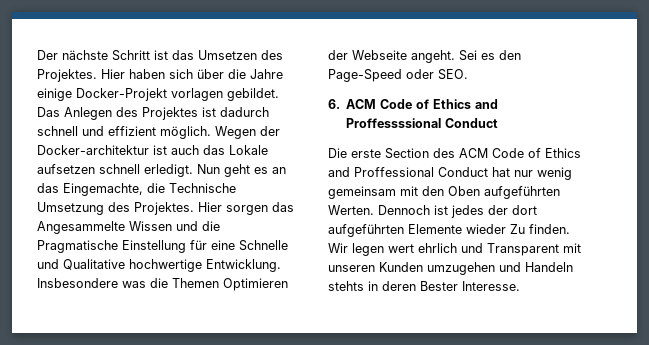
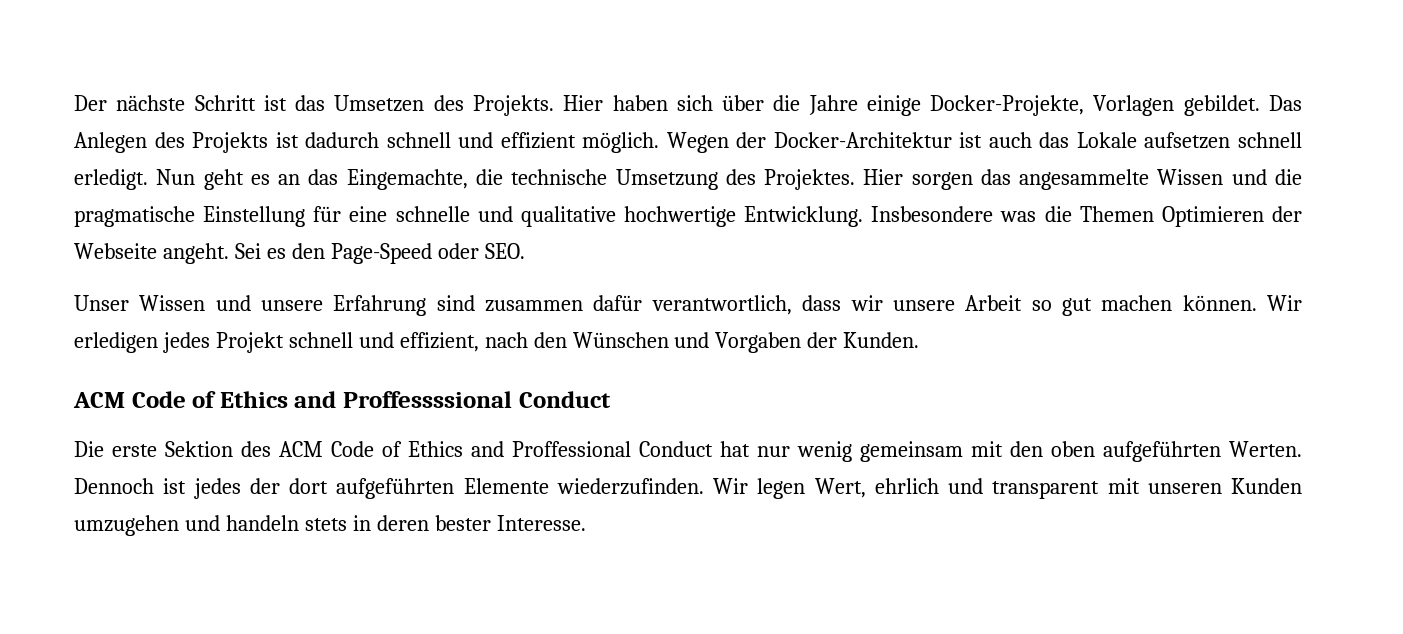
[37,69,97,82] Projektes. -> [472,95,554,116] Projekts.
[76,88,223,101] Docker-Projekt vorlagen -> [930,95,1175,116] Docker-Projekte, Vorlagen
[142,107,198,120] Projektes -> [192,132,269,153] Projekts
[37,145,149,155] Docker-architektur -> [773,132,952,148] Docker-Architektur
[169,183,236,193] Technische -> [511,169,608,185] technische
[37,221,125,234] Angesammelte -> [1019,169,1150,190] angesammelte
[37,240,118,253] Pragmatische -> [74,206,195,227] pragmatische
[239,240,288,251] [37,259,125,270] Schnelle und Qualitative -> [395,206,616,227] schnelle und qualitative
[328,99,340,109] 6. -> [74,295,1302,316] [74,332,920,353] Unser Wissen und unsere Erfahrung sind zusammen dafür verantwortlich, dass wir unsere Arbeit so gut machen können. Wir erledigen jedes Projekt schnell und effizient, nach den Wünschen und Vorgaben der Kunden. //
[385,148,429,159] Section -> [165,441,233,457] Sektion
[448,186,480,196] Oben -> [1051,441,1095,457] oben
[466,224,570,234] wieder Zu finden. -> [556,478,704,495] wiederzufinden.
[388,244,414,253] wert -> [814,478,866,498] Wert,
[487,243,559,256] Transparent -> [992,481,1100,499] transparent
[525,262,573,272] [328,281,364,291] Handeln stehts -> [225,515,347,531] handeln stets
[420,281,458,291] Bester -> [434,515,491,531] bester

